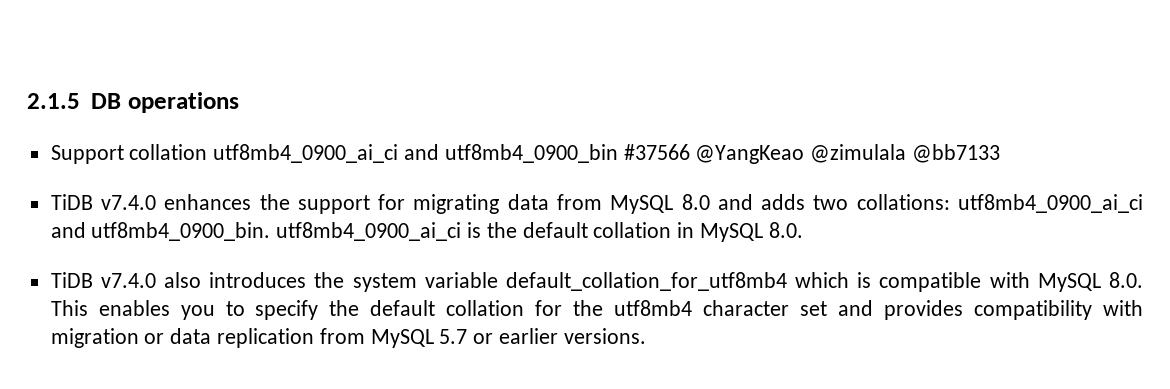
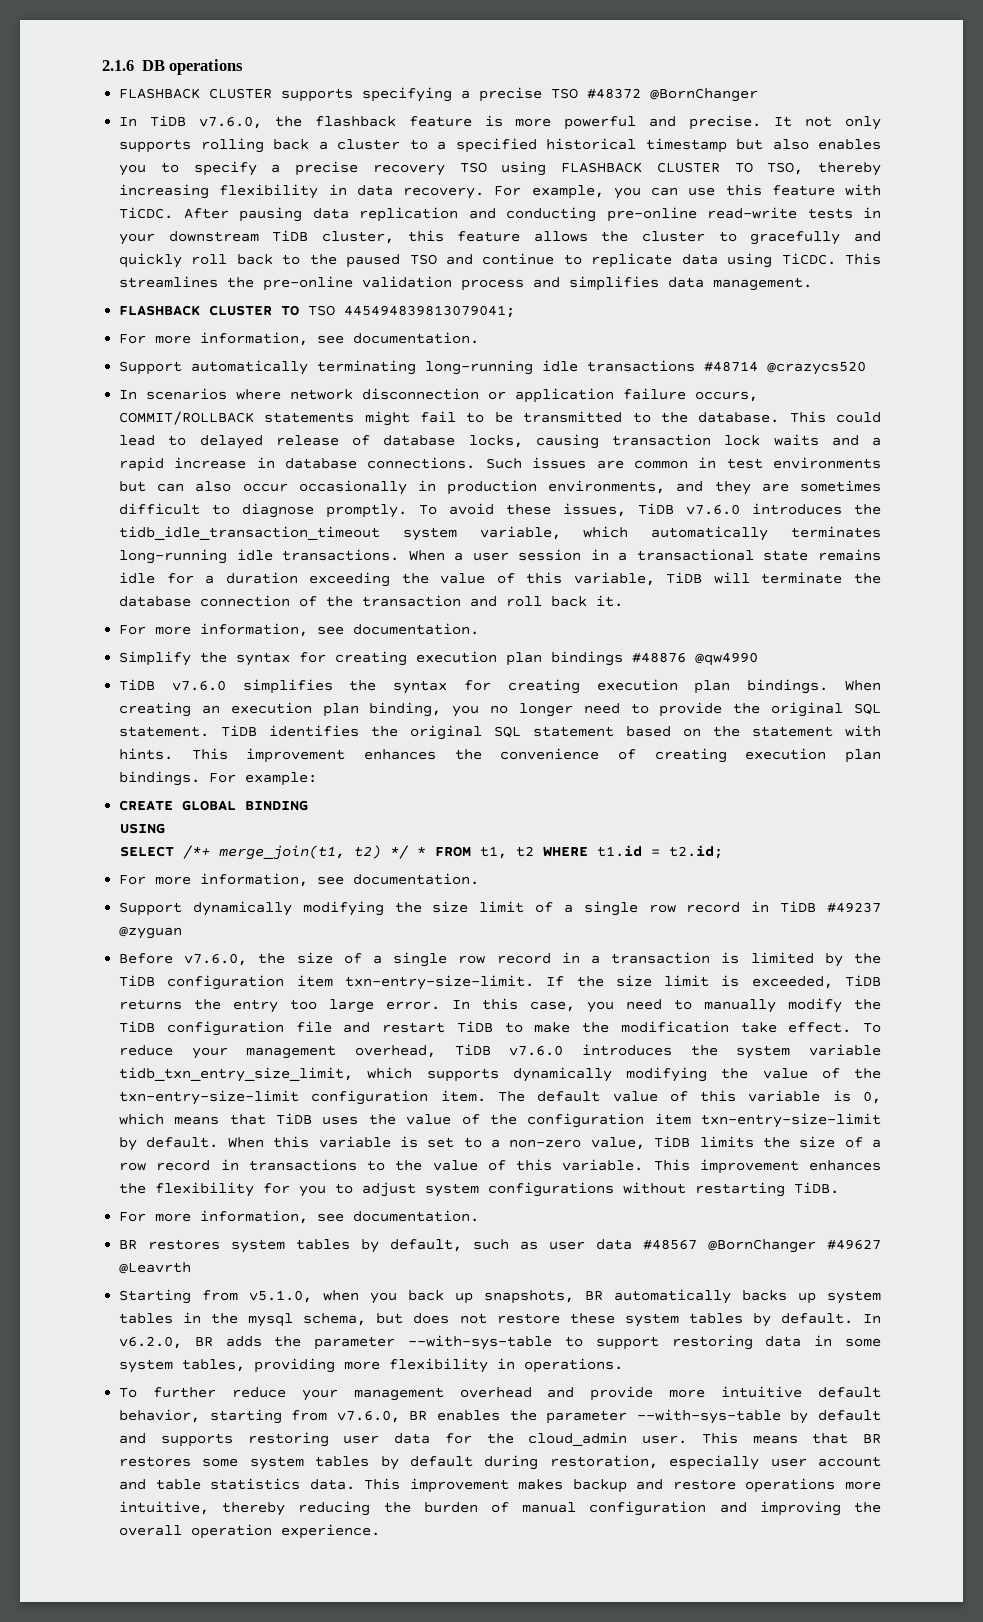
[27,93,80,109] 2.1.5 -> [102,60,134,71] 2.1.6
[50,144,1001,164] [50,194,1143,214] [50,222,803,242] [50,272,1143,292] [50,300,1143,320] [50,328,646,348] Support collation utf8mb4_0900_ai_ci and utf8mb4_0900_bin #37566 @YangKeao @zimulala @bb7133 // TiDB v7.4.0 enhances the support for migrating data from MySQL 8.0 and adds two collations: utf8mb4_0900_ai_ci and utf8mb4_0900_bin. utf8mb4_0900_ai_ci is the default collation in MySQL 8.0. // TiDB v7.4.0 also introduces the system variable default_collation_for_utf8mb4 which is compatible with MySQL 8.0. This enables you to specify the default collation for the utf8mb4 character set and provides compatibility with migration or data replication from MySQL 5.7 or earlier versions. -> [119,87,759,102] [119,115,882,130] [119,138,882,153] [119,161,882,176] [119,184,882,199] [119,207,882,222] [119,230,881,245] [119,253,881,268] [119,276,813,291] [119,305,516,318] [119,332,480,346] [119,360,867,375] [119,388,759,403] [119,411,882,426] [119,434,882,449] [119,457,882,472] [119,480,881,495] [119,503,881,518] [119,526,881,541] [119,549,881,564] [119,572,881,587] [119,595,624,607] [119,623,480,637] [119,651,759,666] [119,679,881,694] [119,702,882,717] [119,725,881,740] [119,748,882,763] [119,771,318,786] [119,800,309,811] [119,823,165,834] [119,845,723,860] [119,873,480,887] [119,901,882,916] [119,926,183,939] [119,952,882,967] [119,975,881,990] [119,998,882,1013] [119,1021,882,1036] [119,1044,882,1059] [119,1067,881,1082] [119,1090,881,1105] [119,1113,882,1128] [119,1136,882,1151] [119,1159,882,1174] [119,1182,840,1197] [119,1210,480,1224] [119,1239,882,1253] [119,1262,192,1274] [119,1289,882,1304] [119,1312,882,1327] [119,1335,882,1350] [119,1358,624,1373] [119,1386,881,1401] [119,1409,882,1424] [119,1432,882,1447] [119,1455,881,1470] [119,1478,881,1493] [119,1501,882,1516] [119,1524,381,1539] FLASHBACK CLUSTER supports specifying a precise TSO #48372 @BornChanger // In TiDB v7.6.0, the flashback feature is more powerful and precise. It not only supports rolling back a cluster to a specified historical timestamp but also enables you to specify a precise recovery TSO using FLASHBACK CLUSTER TO TSO, thereby increasing flexibility in data recovery. For example, you can use this feature with TiCDC. After pausing data replication and conducting pre-online read-write tests in your downstream TiDB cluster, this feature allows the cluster to gracefully and quickly roll back to the paused TSO and continue to replicate data using TiCDC. This streamlines the pre-online validation process and simplifies data management. // FLASHBACK CLUSTER TO TSO 445494839813079041; // For more information, see documentation. // Support automatically terminating long-running idle transactions #48714 @crazycs520 // In scenarios where network disconnection or application failure occurs, COMMIT/ROLLBACK statements might fail to be transmitted to the database. This could lead to delayed release of database locks, causing transaction lock waits and a rapid increase in database connections. Such issues are common in test environments but can also occur occasionally in production environments, and they are sometimes difficult to diagnose promptly. To avoid these issues, TiDB v7.6.0 introduces the tidb_idle_transaction_timeout system variable, which automatically terminates long-running idle transactions. When a user session in a transactional state remains idle for a duration exceeding the value of this variable, TiDB will terminate the database connection of the transaction and roll back it. // For more information, see documentation. // Simplify the syntax for creating execution plan bindings #48876 @qw4990 // TiDB v7.6.0 simplifies the syntax for creating execution plan bindings. When creating an execution plan binding, you no longer need to provide the original SQL statement. TiDB identifies the original SQL statement based on the statement with hints. This improvement enhances the convenience of creating execution plan bindings. For example: // CREATE GLOBAL BINDING // USING // SELECT /*+ merge_join(t1, t2) */ * FROM t1, t2 WHERE t1.id = t2.id; // For more information, see documentation. // Support dynamically modifying the size limit of a single row record in TiDB #49237 @zyguan // Before v7.6.0, the size of a single row record in a transaction is limited by the TiDB configuration item txn-entry-size-limit. If the size limit is exceeded, TiDB returns the entry too large error. In this case, you need to manually modify the TiDB configuration file and restart TiDB to make the modification take effect. To reduce your management overhead, TiDB v7.6.0 introduces the system variable tidb_txn_entry_size_limit, which supports dynamically modifying the value of the txn-entry-size-limit configuration item. The default value of this variable is 0, which means that TiDB uses the value of the configuration item txn-entry-size-limit by default. When this variable is set to a non-zero value, TiDB limits the size of a row record in transactions to the value of this variable. This improvement enhances the flexibility for you to adjust system configurations without restarting TiDB. // For more information, see documentation. // BR restores system tables by default, such as user data #48567 @BornChanger #49627 @Leavrth // Starting from v5.1.0, when you back up snapshots, BR automatically backs up system tables in the mysql schema, but does not restore these system tables by default. In v6.2.0, BR adds the parameter --with-sys-table to support restoring data in some system tables, providing more flexibility in operations. // To further reduce your management overhead and provide more intuitive default behavior, starting from v7.6.0, BR enables the parameter --with-sys-table by default and supports restoring user data for the cloud_admin user. This means that BR restores some system tables by default during restoration, especially user account and table statistics data. This improvement makes backup and restore operations more intuitive, thereby reducing the burden of manual configuration and improving the overall operation experience.

